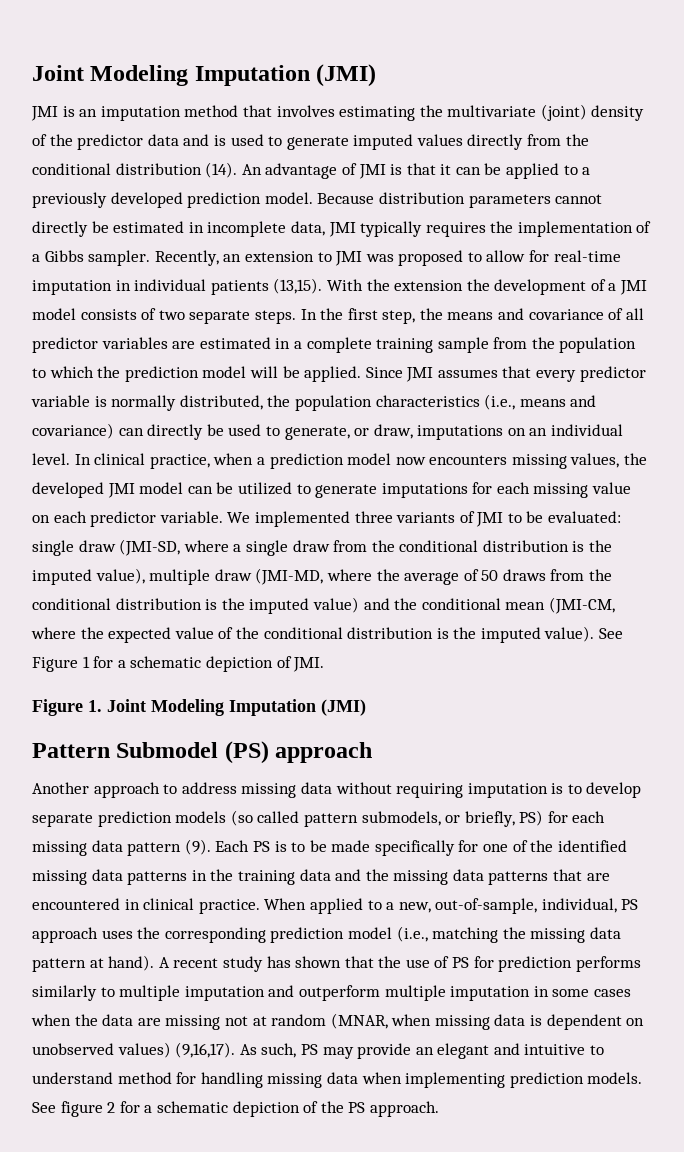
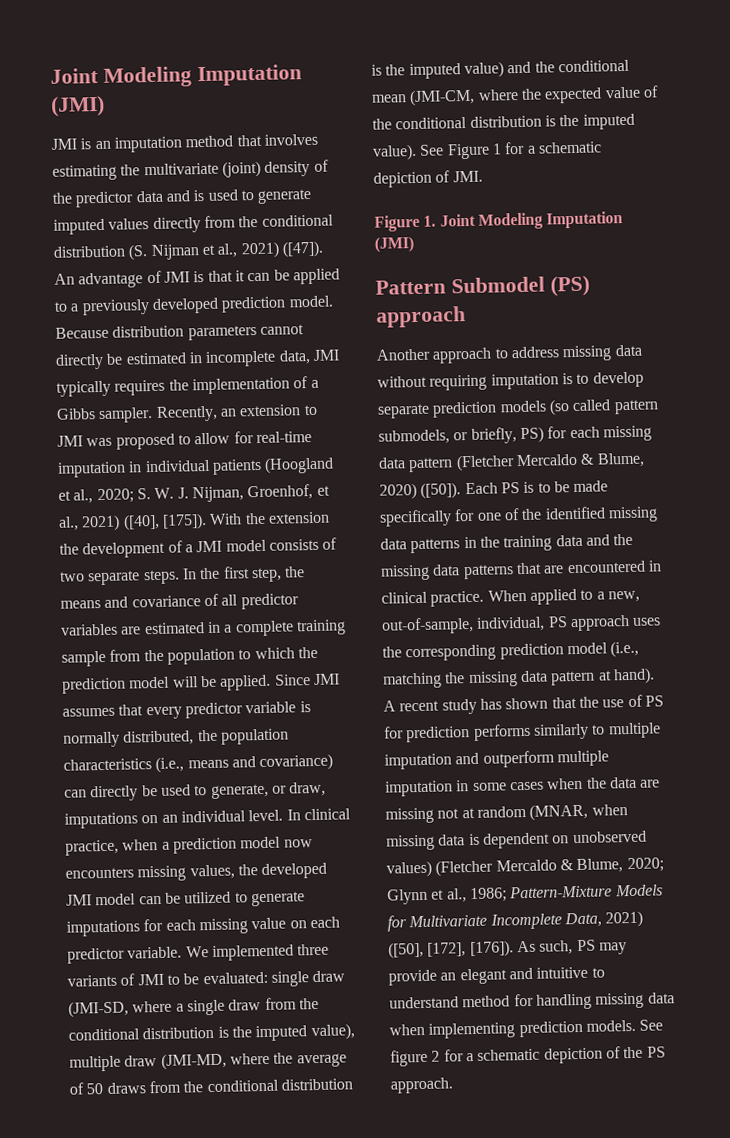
[205,162,238,178] (14). -> [128,240,324,261] (S. Nijman et al., 2021) ([47]).
[273,278,323,294] (13,15). -> [264,456,335,474] [58,483,330,504] [58,513,207,532] (Hoogland et al., 2020; S. W. J. Nijman, Groenhof, et al., 2021) ([40], [175]).
[184,839,211,855] (9). -> [455,452,645,472] [379,482,462,500] (Fletcher Mercaldo & Blume, 2020) ([50]).
[175,1042,236,1058] (9,16,17). -> [435,857,664,877] [387,884,663,905] [387,910,644,932] [388,940,514,959] (Fletcher Mercaldo & Blume, 2020; Glynn et al., 1986; Pattern-Mixture Models for Multivariate Incomplete Data, 2021) ([50], [172], [176]).

